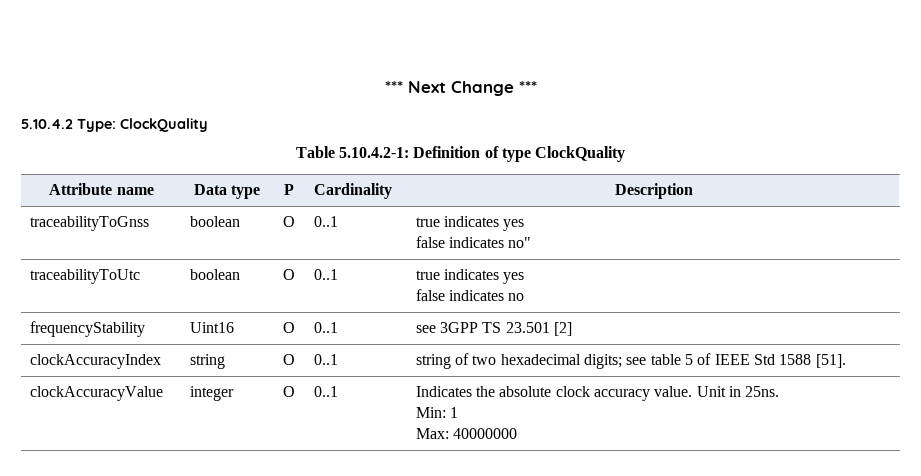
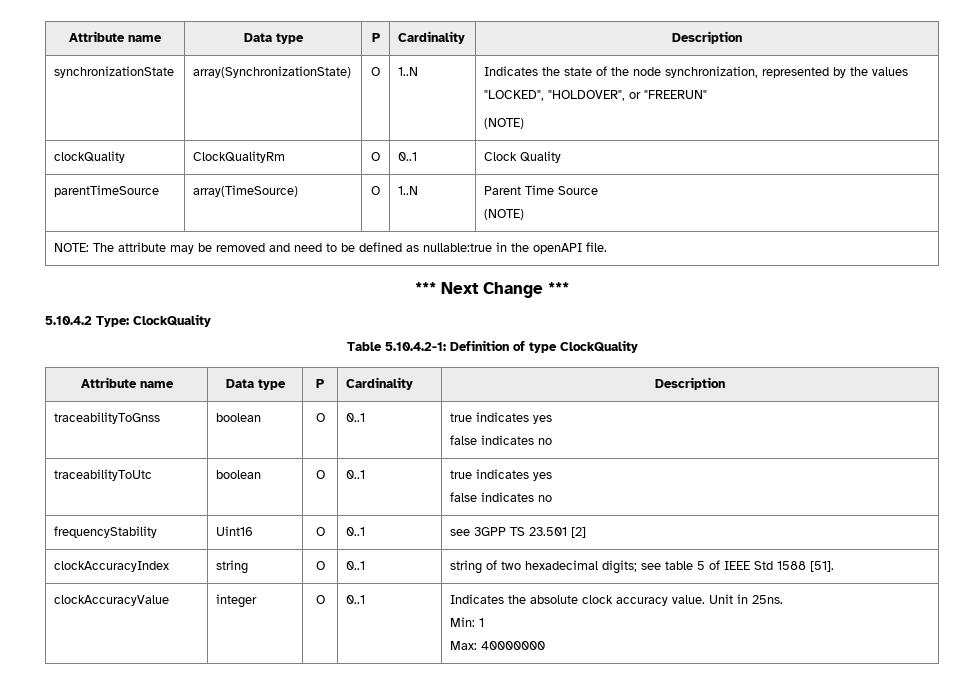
(384, 87) none -> [69,31,162,42] [243,33,304,44] [371,33,380,42] [398,31,466,44] [672,31,742,44] [54,66,175,78] [193,66,352,78] [371,67,380,76] [398,67,419,76] [484,66,909,78] [484,90,708,101] [484,118,525,129] [54,151,126,163] [193,151,286,163] [371,152,380,161] [398,152,418,161] [484,151,562,163] [54,185,160,197] [193,185,299,197] [371,186,380,195] [398,186,419,195] [484,185,599,195] [484,209,525,220] [54,242,608,254] Attribute name | Data type | P | Cardinality | Description // synchronizationState | array(SynchronizationState) | O | 1..N | Indicates the state of the node synchronization, represented by the values "LOCKED", "HOLDOVER", or "FREERUN" // (NOTE) // clockQuality | ClockQualityRm | O | 0..1 | Clock Quality // parentTimeSource | array(TimeSource) | O | 1..N | Parent Time Source // (NOTE) // NOTE: The attribute may be removed and need to be defined as nullable:true in the openAPI file. //
[508,237,532,248] no" -> [538,438,553,445] no

